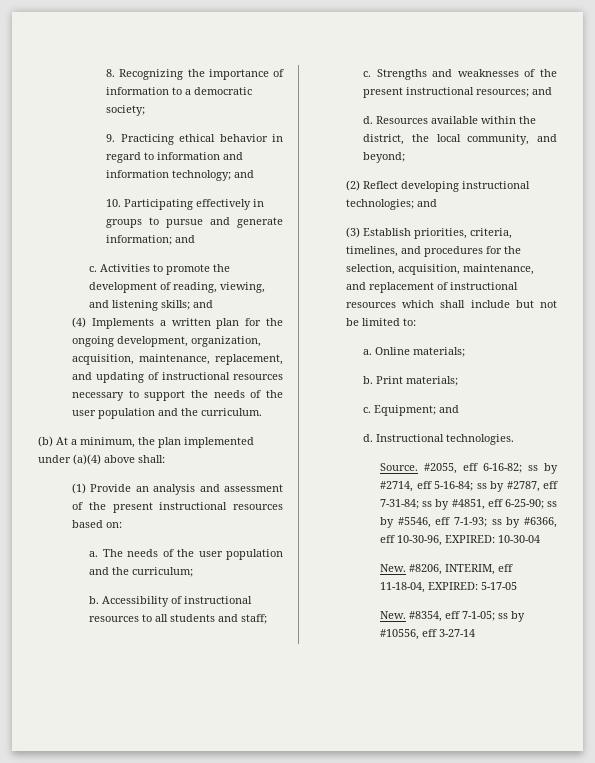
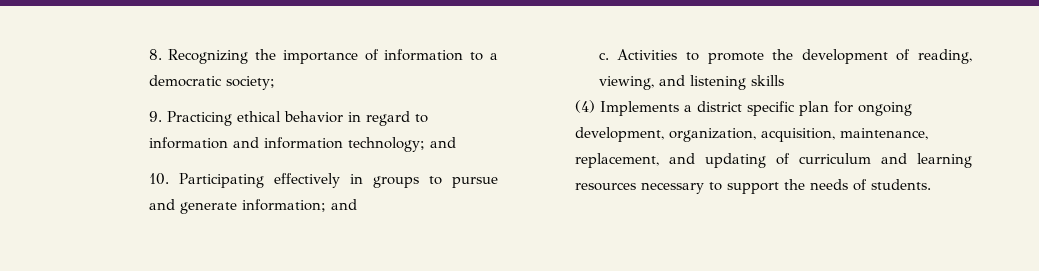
[161,300,214,310] skills; and -> [750,75,784,86] skills
[171,318,211,326] written -> [696,101,795,116] district specific
[266,318,284,326] the -> (853, 107) none
[162,372,231,380] instructional -> [798,153,972,168] curriculum and learning
[266,390,283,398] [72,408,263,419] [38,436,254,448] [38,454,165,465] [72,483,283,495] [72,502,283,513] [72,520,123,528] [89,549,283,560] [89,567,194,577] [89,596,253,607] [89,614,268,624] [363,69,557,80] [363,87,553,98] [363,116,537,124] [363,134,557,145] [363,152,406,163] [346,180,531,192] [346,199,438,210] [346,227,513,239] [346,246,522,257] [346,264,535,275] [346,282,519,293] [346,300,557,308] [346,318,417,326] [363,347,466,357] [363,376,459,386] [363,405,460,416] [363,434,515,445] [380,463,558,474] [380,481,558,492] [380,499,557,510] [380,517,557,528] [380,535,541,546] [380,564,514,575] [380,582,518,593] [380,611,526,622] [380,629,476,640] the user population and the curriculum. // (b) At a minimum, the plan implemented under (a)(4) above shall: // (1) Provide an analysis and assessment of the present instructional resources based on: // a. The needs of the user population and the curriculum; // b. Accessibility of instructional resources to all students and staff; // c. Strengths and weaknesses of the present instructional resources; and // d. Resources available within the district, the local community, and beyond; // (2) Reflect developing instructional technologies; and // (3) Establish priorities, criteria, timelines, and procedures for the selection, acquisition, maintenance, and replacement of instructional resources which shall include but not be limited to: // a. Online materials; // b. Print materials; // c. Equipment; and // d. Instructional technologies. // Source. #2055, eff 6-16-82; ss by #2714, eff 5-16-84; ss by #2787, eff 7-31-84; ss by #4851, eff 6-25-90; ss by #5546, eff 7-1-93; ss by #6366, eff 10-30-96, EXPIRED: 10-30-04 // New. #8206, INTERIM, eff 11-18-04, EXPIRED: 5-17-05 // New. #8354, eff 7-1-05; ss by #10556, eff 3-27-14 -> [870,179,931,190] students.

